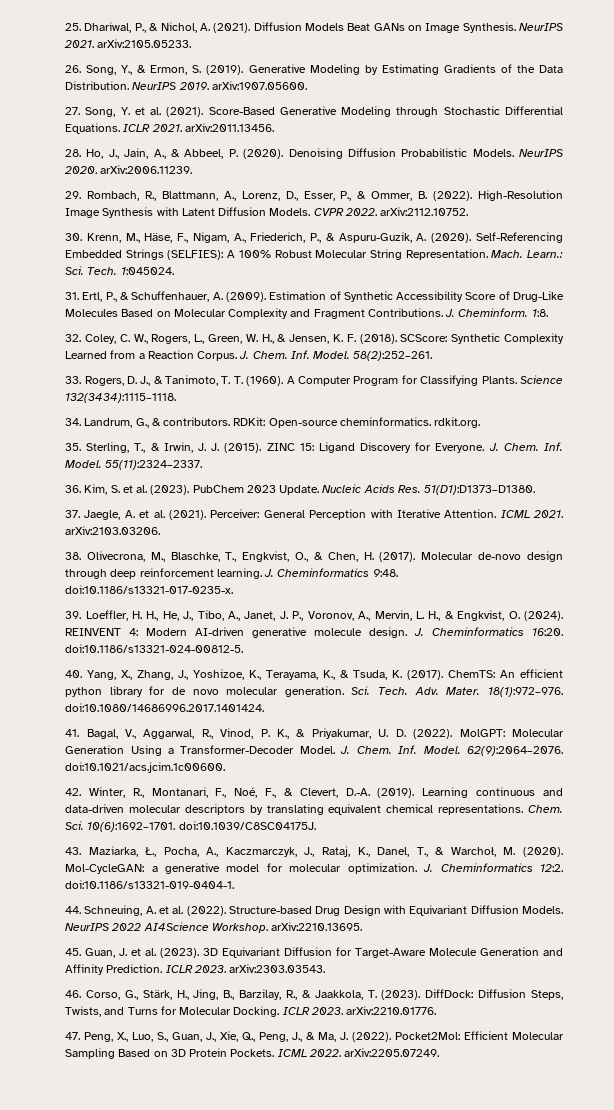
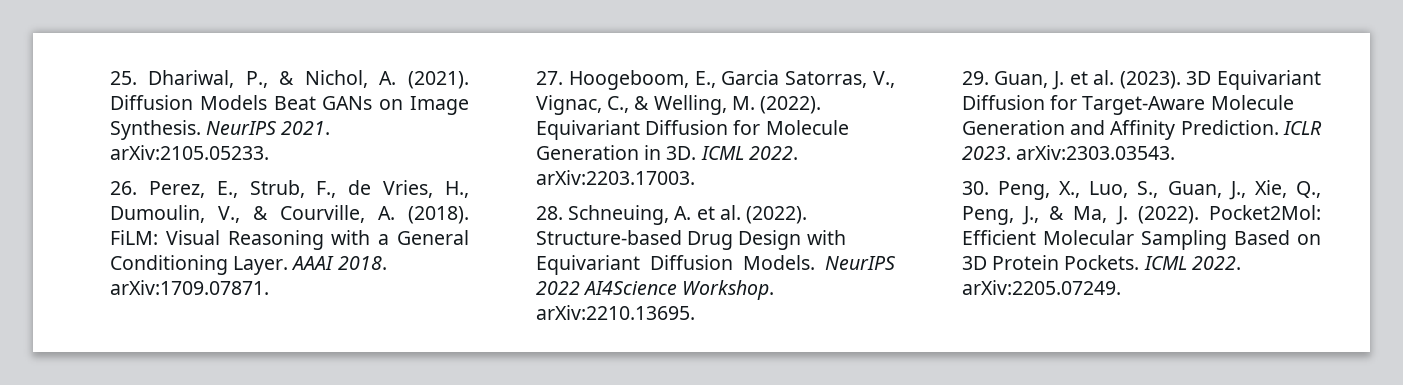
[86,64,563,75] [65,81,307,90] [65,106,563,117] [65,123,274,134] [65,148,563,159] [64,165,193,174] [65,190,563,201] [65,207,469,218] [65,232,563,243] [65,249,563,260] [65,266,174,275] [65,291,564,302] [65,308,548,319] [65,333,564,344] [65,350,433,361] [65,375,563,386] [65,393,177,403] [65,417,481,428] [65,442,563,453] [65,460,203,470] [65,484,535,495] [65,509,563,520] [65,526,161,535] [65,551,564,562] [65,568,398,579] [65,585,234,594] [65,610,563,621] [65,627,563,638] [65,644,244,653] [65,669,563,680] [65,686,563,697] [65,703,265,712] [65,728,564,739] [65,745,563,756] [65,762,226,773] [65,787,564,798] [65,804,563,815] [65,821,316,832] [65,846,564,857] [65,863,563,874] [65,880,235,889] [65,906,82,914] Song, Y., & Ermon, S. (2019). Generative Modeling by Estimating Gradients of the Data Distribution. NeurIPS 2019. arXiv:1907.05600. // 27. Song, Y. et al. (2021). Score-Based Generative Modeling through Stochastic Differential Equations. ICLR 2021. arXiv:2011.13456. // 28. Ho, J., Jain, A., & Abbeel, P. (2020). Denoising Diffusion Probabilistic Models. NeurIPS 2020. arXiv:2006.11239. // 29. Rombach, R., Blattmann, A., Lorenz, D., Esser, P., & Ommer, B. (2022). High-Resolution Image Synthesis with Latent Diffusion Models. CVPR 2022. arXiv:2112.10752. // 30. Krenn, M., Häse, F., Nigam, A., Friederich, P., & Aspuru-Guzik, A. (2020). Self-Referencing Embedded Strings (SELFIES): A 100% Robust Molecular String Representation. Mach. Learn.: Sci. Tech. 1:045024. // 31. Ertl, P., & Schuffenhauer, A. (2009). Estimation of Synthetic Accessibility Score of Drug-Like Molecules Based on Molecular Complexity and Fragment Contributions. J. Cheminform. 1:8. // 32. Coley, C. W., Rogers, L., Green, W. H., & Jensen, K. F. (2018). SCScore: Synthetic Complexity Learned from a Reaction Corpus. J. Chem. Inf. Model. 58(2):252–261. // 33. Rogers, D. J., & Tanimoto, T. T. (1960). A Computer Program for Classifying Plants. Science 132(3434):1115–1118. // 34. Landrum, G., & contributors. RDKit: Open-source cheminformatics. rdkit.org. // 35. Sterling, T., & Irwin, J. J. (2015). ZINC 15: Ligand Discovery for Everyone. J. Chem. Inf. Model. 55(11):2324–2337. // 36. Kim, S. et al. (2023). PubChem 2023 Update. Nucleic Acids Res. 51(D1):D1373–D1380. // 37. Jaegle, A. et al. (2021). Perceiver: General Perception with Iterative Attention. ICML 2021. arXiv:2103.03206. // 38. Olivecrona, M., Blaschke, T., Engkvist, O., & Chen, H. (2017). Molecular de-novo design through deep reinforcement learning. J. Cheminformatics 9:48. doi:10.1186/s13321-017-0235-x. // 39. Loeffler, H. H., He, J., Tibo, A., Janet, J. P., Voronov, A., Mervin, L. H., & Engkvist, O. (2024). REINVENT 4: Modern AI-driven generative molecule design. J. Cheminformatics 16:20. doi:10.1186/s13321-024-00812-5. // 40. Yang, X., Zhang, J., Yoshizoe, K., Terayama, K., & Tsuda, K. (2017). ChemTS: An efficient python library for de novo molecular generation. Sci. Tech. Adv. Mater. 18(1):972–976. doi:10.1080/14686996.2017.1401424. // 41. Bagal, V., Aggarwal, R., Vinod, P. K., & Priyakumar, U. D. (2022). MolGPT: Molecular Generation Using a Transformer-Decoder Model. J. Chem. Inf. Model. 62(9):2064–2076. doi:10.1021/acs.jcim.1c00600. // 42. Winter, R., Montanari, F., Noé, F., & Clevert, D.-A. (2019). Learning continuous and data-driven molecular descriptors by translating equivalent chemical representations. Chem. Sci. 10(6):1692–1701. doi:10.1039/C8SC04175J. // 43. Maziarka, Ł., Pocha, A., Kaczmarczyk, J., Rataj, K., Danel, T., & Warchoł, M. (2020). Mol-CycleGAN: a generative model for molecular optimization. J. Cheminformatics 12:2. doi:10.1186/s13321-019-0404-1. // 44. -> [148,180,469,198] [109,205,469,224] [109,230,469,250] [109,255,387,275] [109,280,269,295] [535,70,895,90] [535,95,822,115] [535,120,849,140] [535,145,798,160] [535,170,695,185] [535,206,563,220] Perez, E., Strub, F., de Vries, H., Dumoulin, V., & Courville, A. (2018). FiLM: Visual Reasoning with a General Conditioning Layer. AAAI 2018. arXiv:1709.07871. // 27. Hoogeboom, E., Garcia Satorras, V., Vignac, C., & Welling, M. (2022). Equivariant Diffusion for Molecule Generation in 3D. ICML 2022. arXiv:2203.17003. // 28.
[65,948,82,956] 45. -> [961,71,989,85] 29.
[65,989,564,1000] [65,1006,437,1017] [65,1032,81,1040] 46. Corso, G., Stärk, H., Jing, B., Barzilay, R., & Jaakkola, T. (2023). DiffDock: Diffusion Steps, Twists, and Turns for Molecular Docking. ICLR 2023. arXiv:2210.01776. // 47. -> [961,181,989,195] 30.

